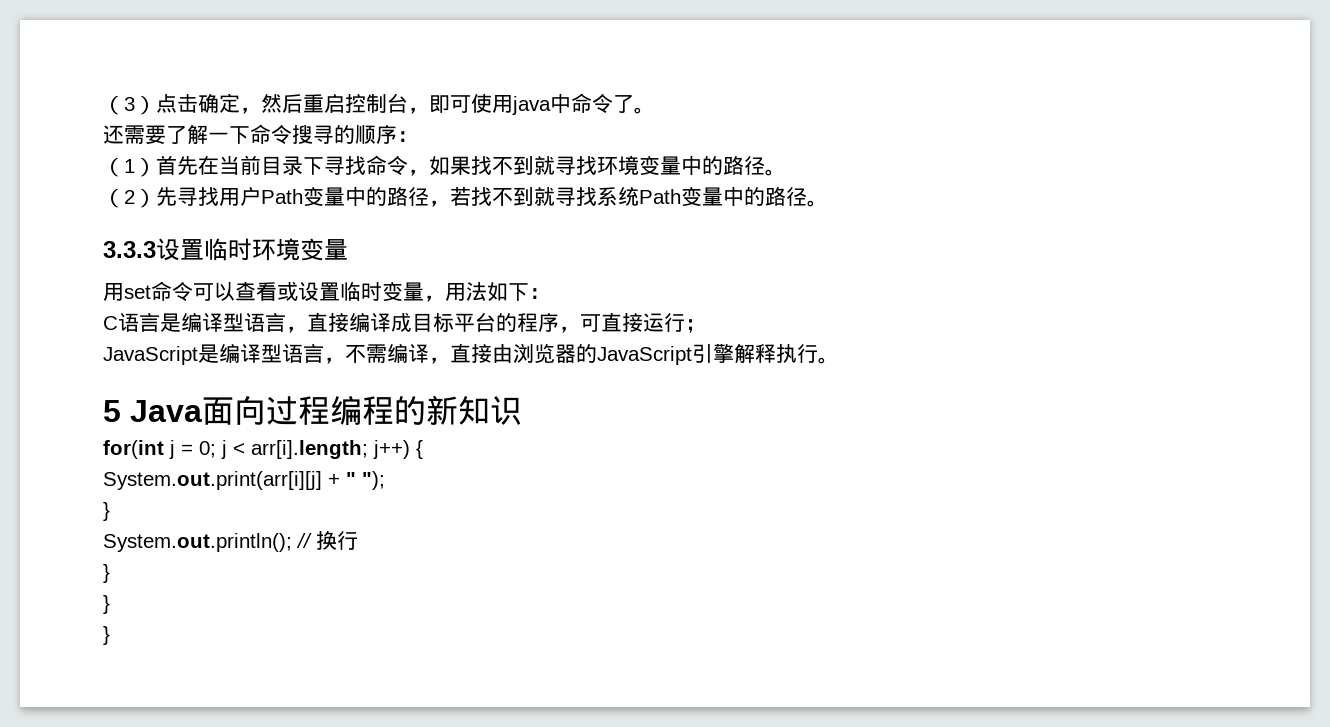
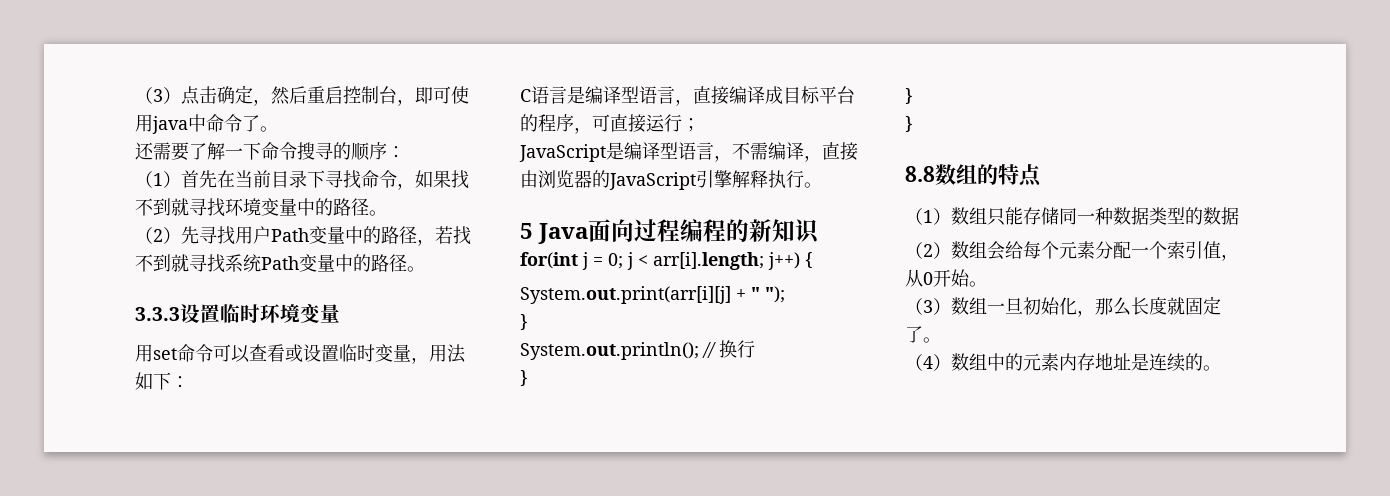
(110, 635) none -> [905,164,1042,187] [905,207,1239,226] [905,241,1239,261] [905,269,987,287] [905,296,1221,317] [905,326,941,343] [905,353,1221,372] // 8.8数组的特点 // （1）数组只能存储同一种数据类型的数据 // （2）数组会给每个元素分配一个索引值，从0开始。 // （3）数组一旦初始化，那么长度就固定了。 // （4）数组中的元素内存地址是连续的。

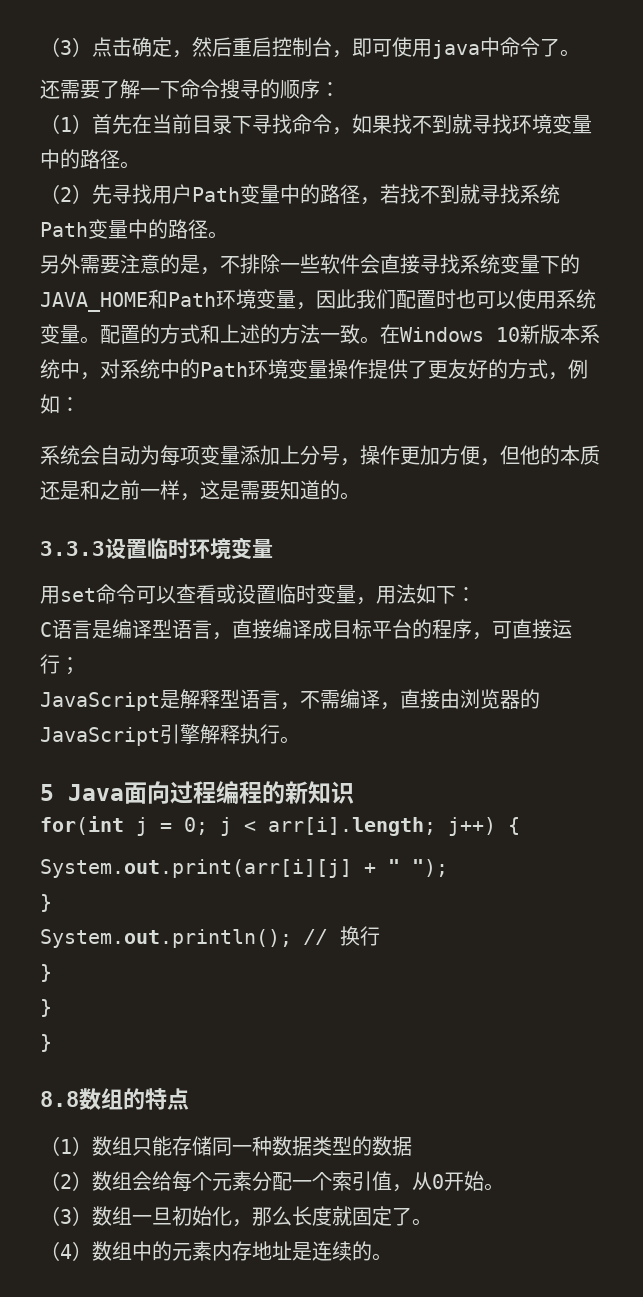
(425, 269) none -> [40,254,580,275] [40,289,596,312] [40,324,600,344] [40,359,588,380] [40,394,80,414] [40,445,600,466] [40,480,360,501] // 另外需要注意的是，不排除一些软件会直接寻找系统变量下的JAVA_HOME和Path环境变量，因此我们配置时也可以使用系统变量。配置的方式和上述的方法一致。在Windows 10新版本系统中，对系统中的Path环境变量操作提供了更友好的方式，例如： // 系统会自动为每项变量添加上分号，操作更加方便，但他的本质还是和之前一样，这是需要知道的。
[624,142,660,160] 编译 -> [180,689,220,709] 解释

